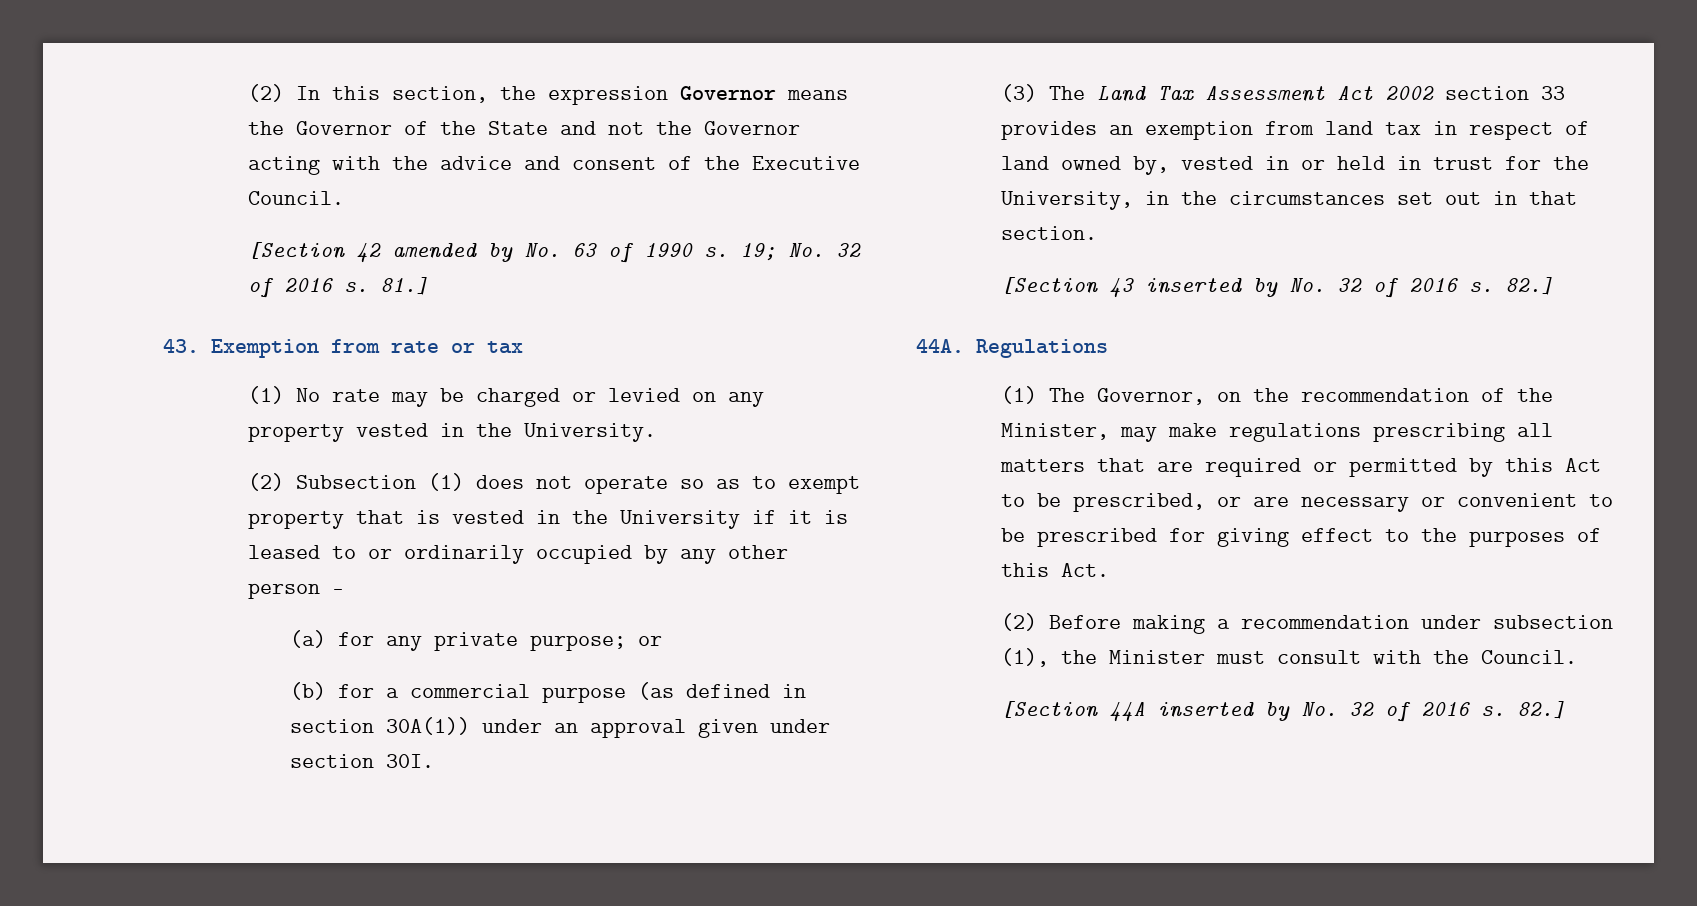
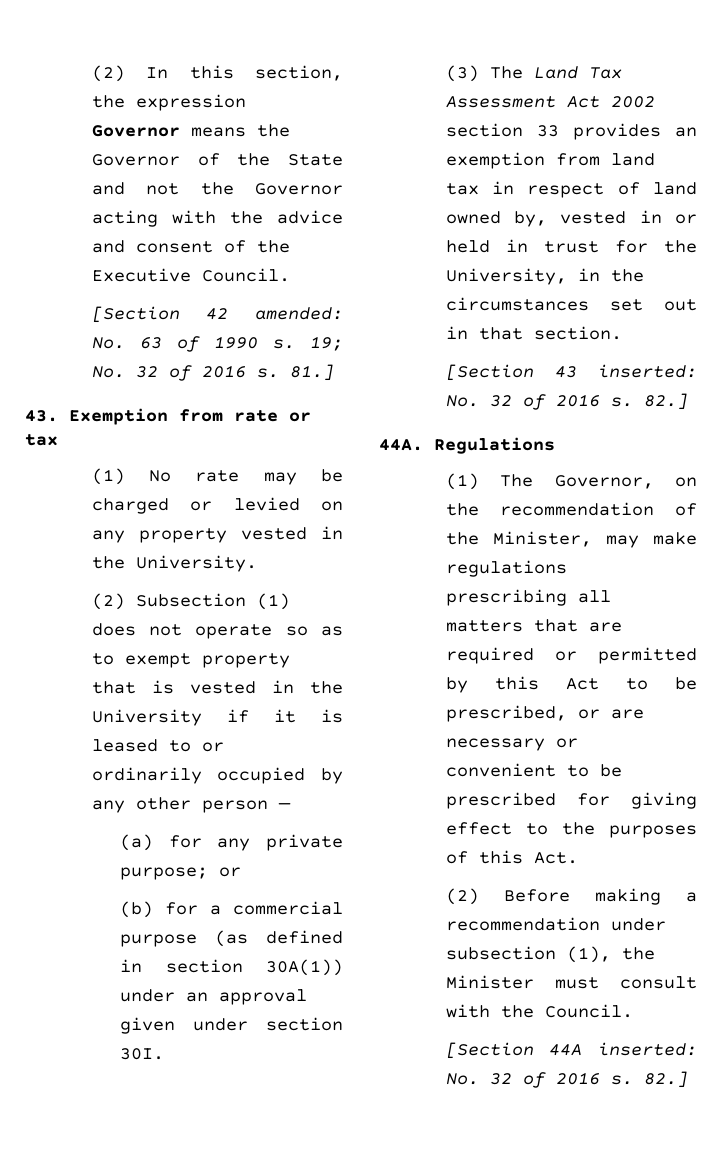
[391,243,513,262] amended by -> [255,307,343,320] amended:
[1144,278,1278,297] inserted by -> [598,364,697,378] inserted:
[1156,702,1290,721] inserted by -> [598,1042,697,1056] inserted:

